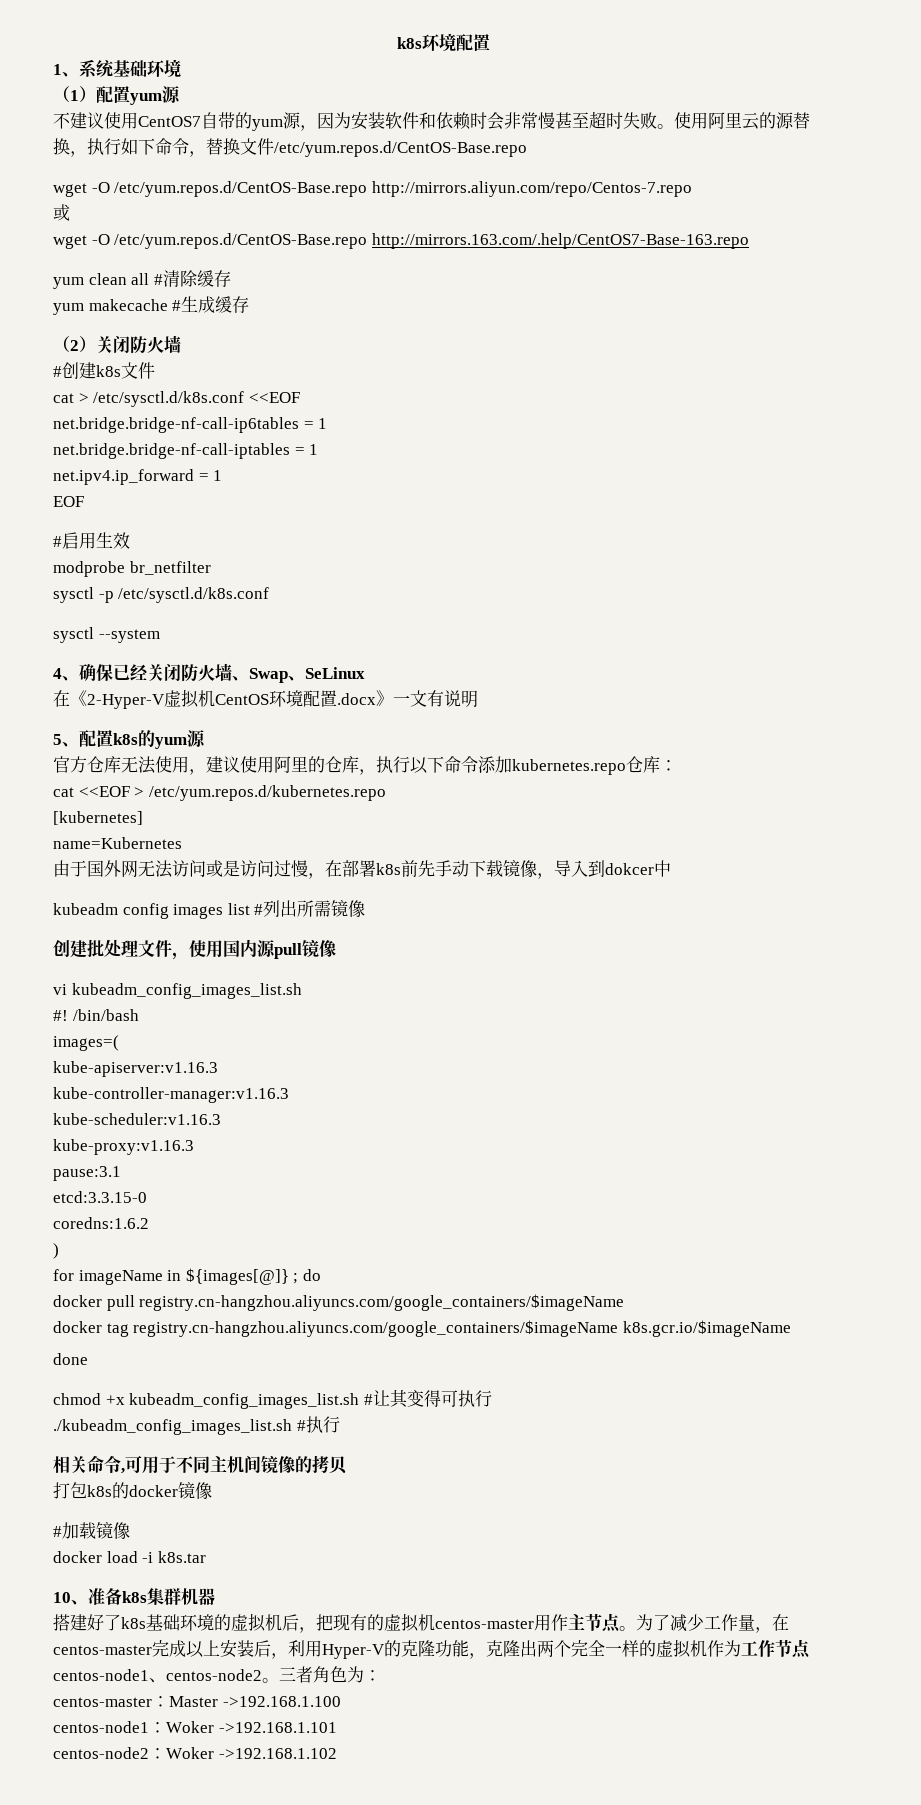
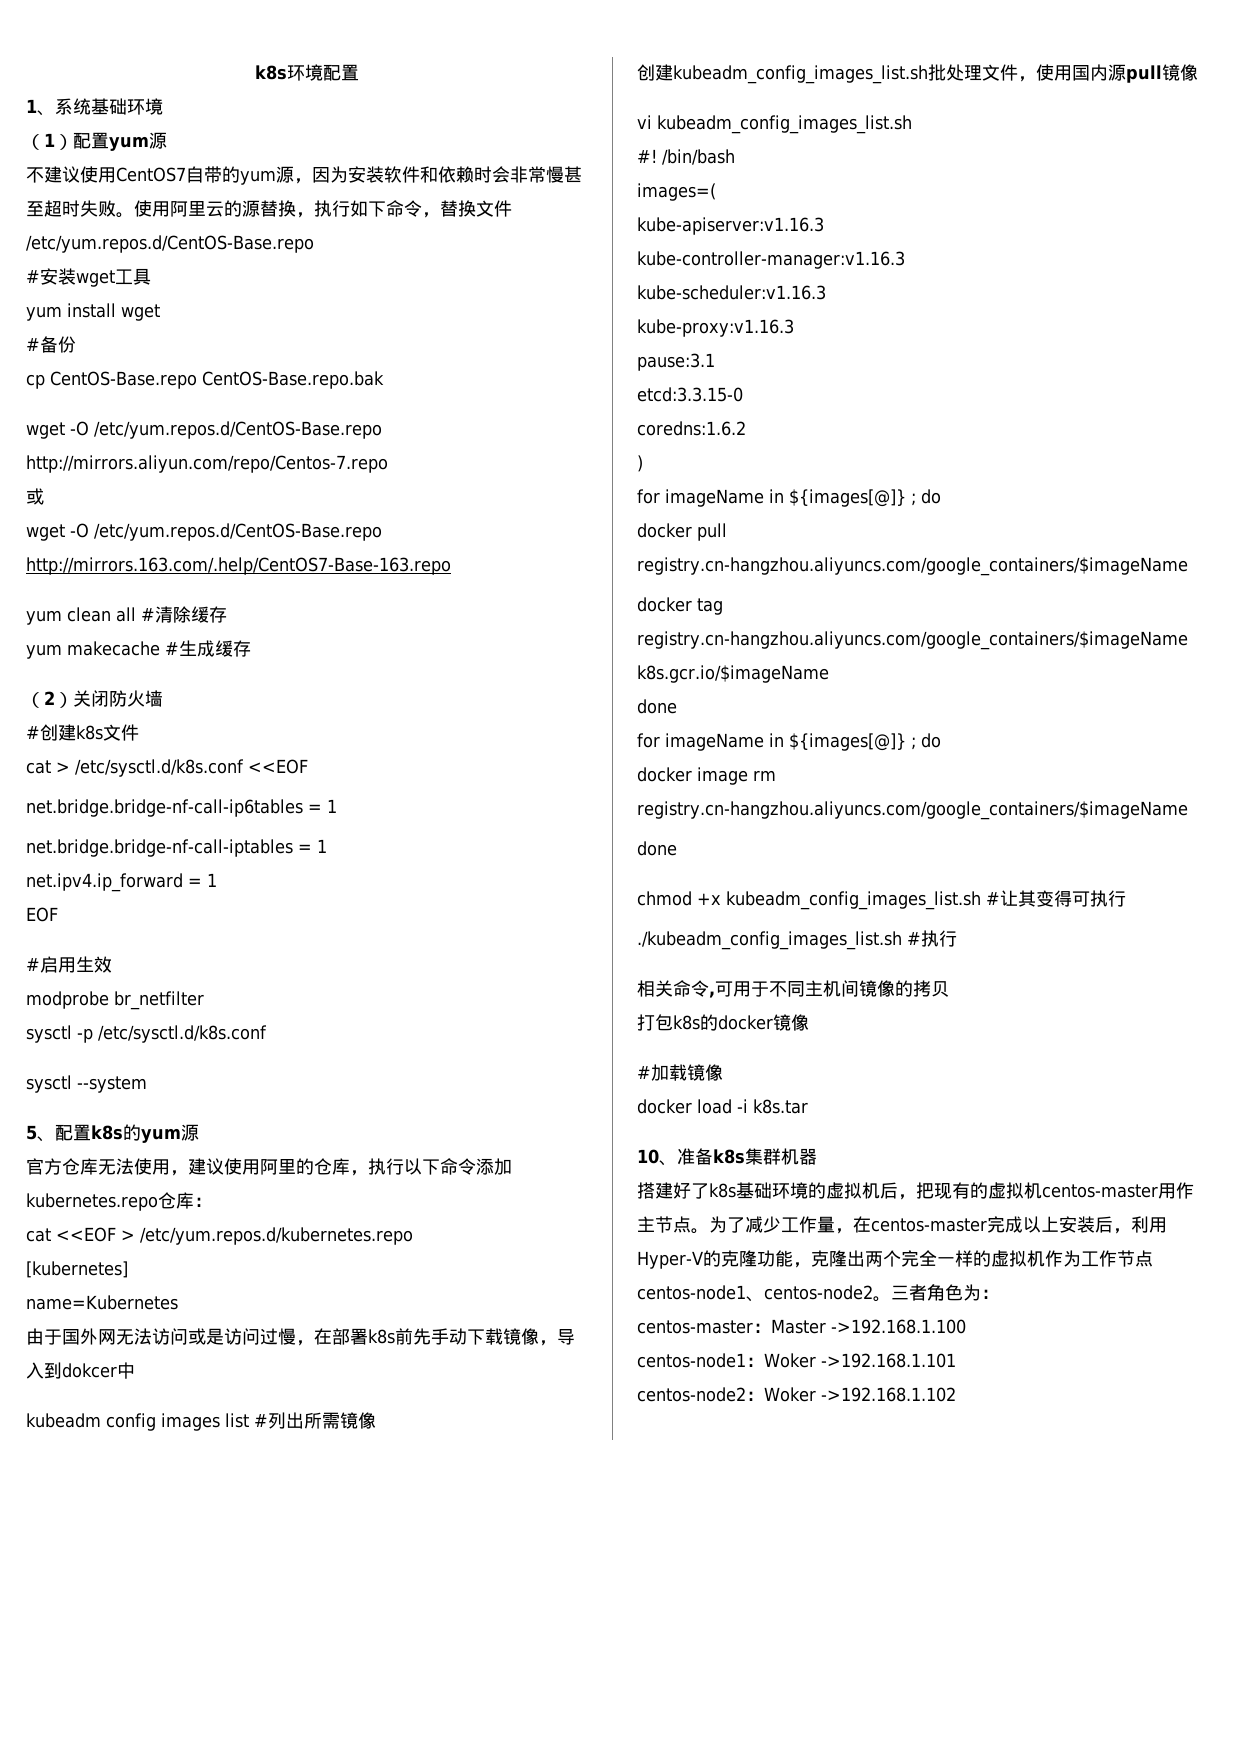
(527, 149) none -> [26,268,151,287] [26,303,160,321] [26,336,76,353] [26,371,384,389] // #安装wget工具 // yum install wget // #备份 // cp CentOS-Base.repo CentOS-Base.repo.bak
[53,663,365,683] [53,689,478,709] // 4、确保已经关闭防火墙、Swap、SeLinux // 在《2-Hyper-V虚拟机CentOS环境配置.docx》一文有说明 -> (147, 1084) none
(87, 949) none -> [673,65,928,84] kubeadm_config_images_list.sh
(88, 1359) none -> [637,733,941,751] [637,767,776,785] [637,801,1188,820] [637,841,677,856] // for imageName in ${images[@]} ; do // docker image rm registry.cn-hangzhou.aliyuncs.com/google_containers/$imageName // done

